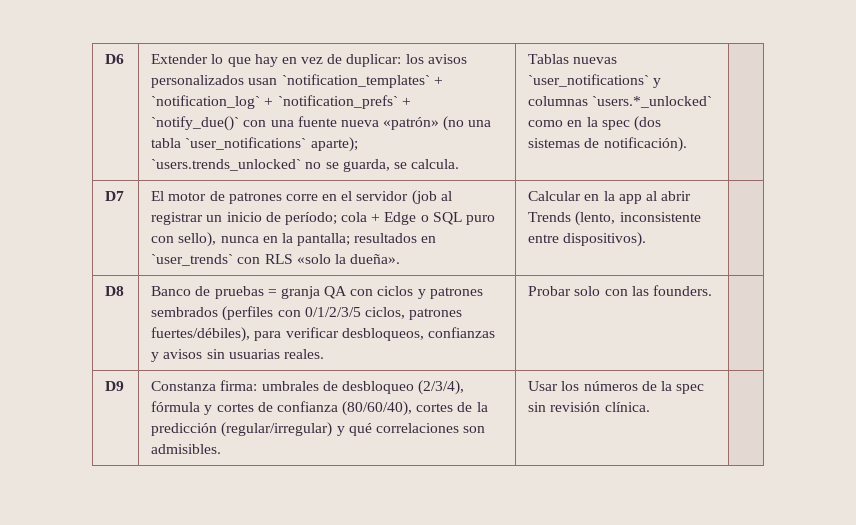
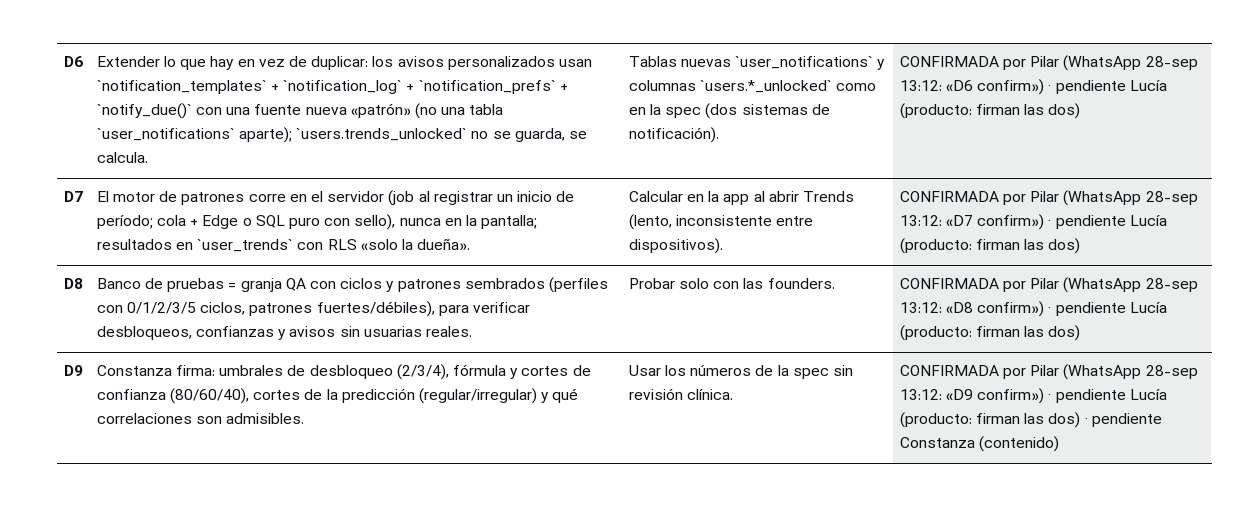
(687, 144) none -> [899,55,1198,71] [899,79,1167,95] [899,103,1081,119] CONFIRMADA por Pilar (WhatsApp 28-sep 13:12: «D6 confirm») · pendiente Lucía (producto: firman las dos)
(647, 239) none -> [899,190,1198,206] [899,214,1167,230] [899,238,1081,254] CONFIRMADA por Pilar (WhatsApp 28-sep 13:12: «D7 confirm») · pendiente Lucía (producto: firman las dos)
(712, 290) none -> [899,277,1198,293] [899,301,1167,317] [899,325,1081,341] CONFIRMADA por Pilar (WhatsApp 28-sep 13:12: «D8 confirm») · pendiente Lucía (producto: firman las dos)
(650, 407) none -> [899,364,1198,380] [899,388,1167,404] [899,412,1162,428] [899,436,1060,452] CONFIRMADA por Pilar (WhatsApp 28-sep 13:12: «D9 confirm») · pendiente Lucía (producto: firman las dos) · pendiente Constanza (contenido)

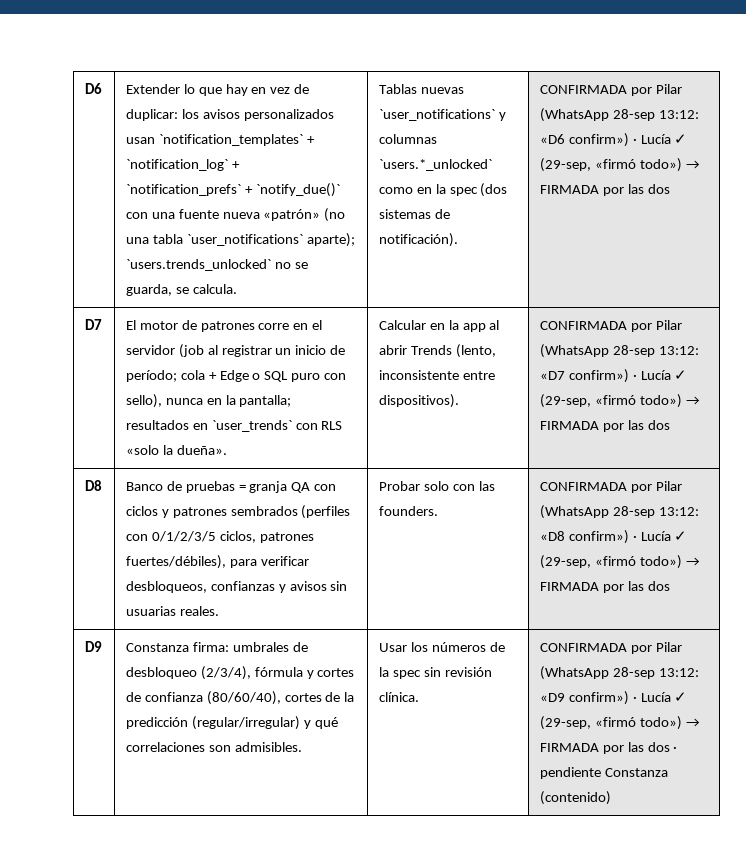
[1055,80,1167,94] [899,103,1081,119] pendiente Lucía (producto: firman las dos) -> [640,134,688,144] [539,158,700,172] [539,184,670,196] Lucía ✓ (29-sep, «firmó todo») → FIRMADA por las dos
[1055,215,1167,229] [899,238,1081,254] pendiente Lucía (producto: firman las dos) -> [640,370,688,380] [539,394,700,408] [539,420,670,432] Lucía ✓ (29-sep, «firmó todo») → FIRMADA por las dos
[1055,302,1167,316] [899,325,1081,341] pendiente Lucía (producto: firman las dos) -> [640,531,688,541] [539,555,700,569] [539,581,670,593] Lucía ✓ (29-sep, «firmó todo») → FIRMADA por las dos
[1055,389,1167,403] [899,412,1081,428] pendiente Lucía (producto: firman las dos) -> [640,692,688,702] [539,716,700,730] [539,742,670,754] Lucía ✓ (29-sep, «firmó todo») → FIRMADA por las dos

